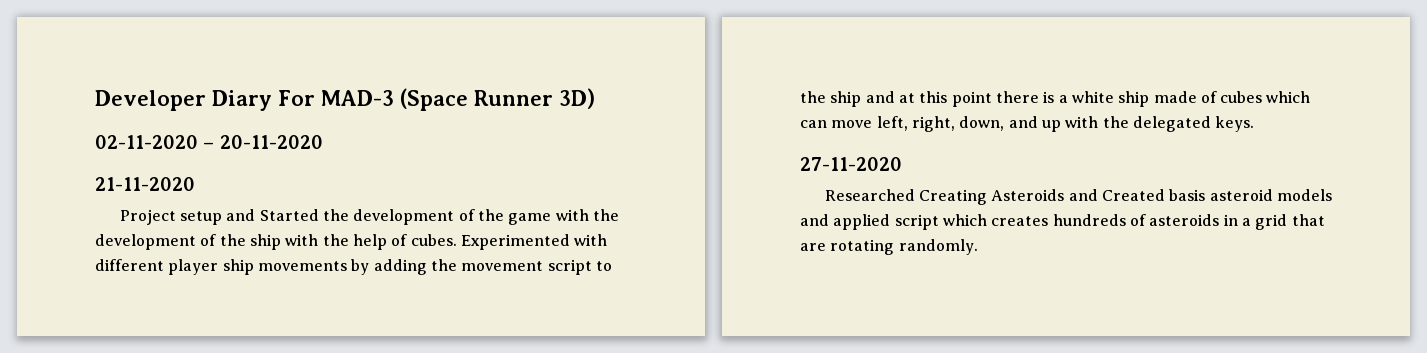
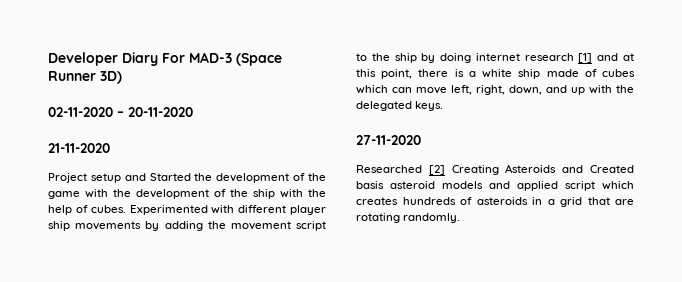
(862, 99) none -> [421,53,593,63] by doing internet research [1]
[951,91,992,107] point -> [381,69,413,79] point,
(915, 195) none -> [428,165,445,175] [2]

